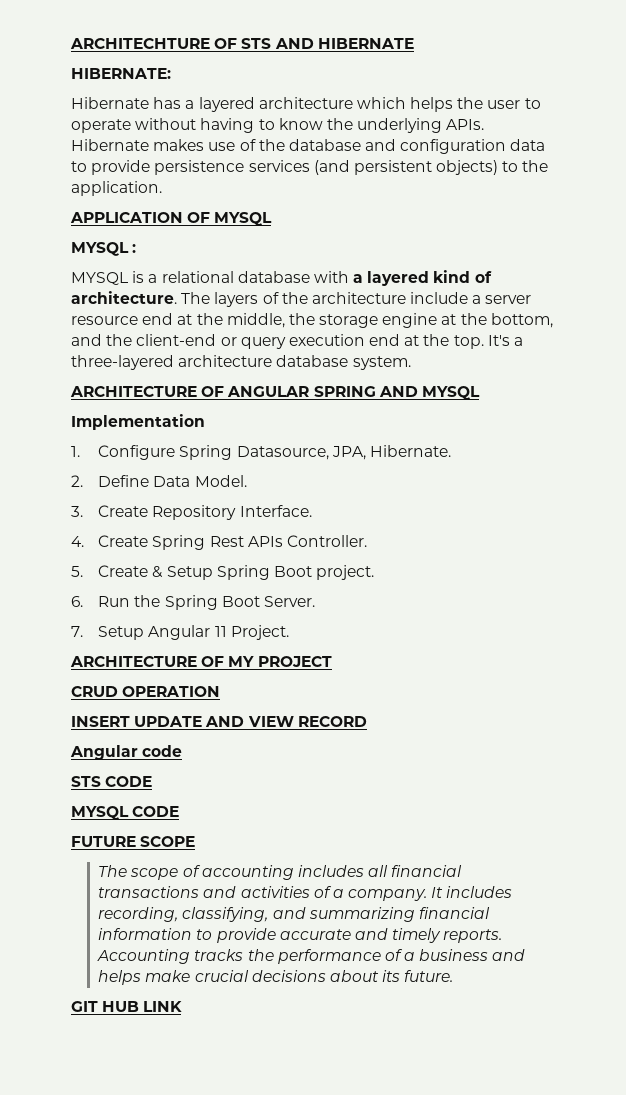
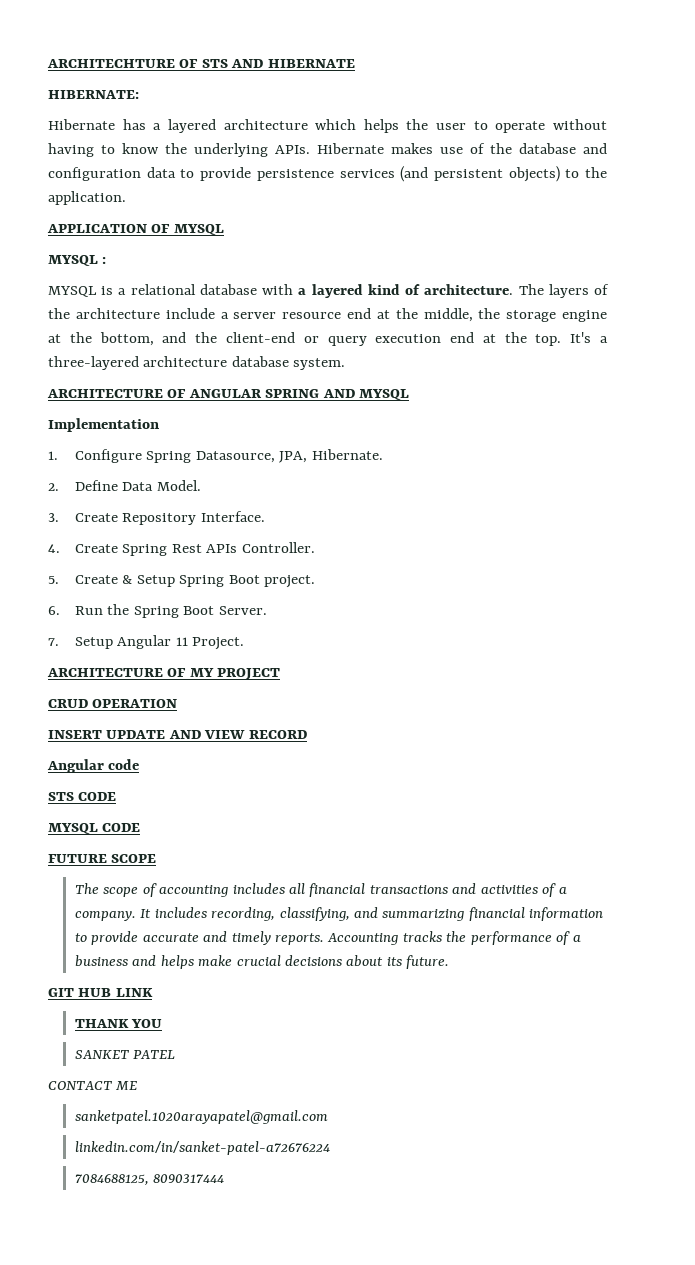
(183, 1006) none -> [74,1019,163,1028] [74,1050,176,1059] [48,1081,138,1090] [74,1110,328,1124] [74,1141,330,1155] [74,1174,225,1186] // THANK YOU // SANKET PATEL // CONTACT ME // sanketpatel.1020arayapatel@gmail.com // linkedin.com/in/sanket-patel-a72676224 // 7084688125, 8090317444

